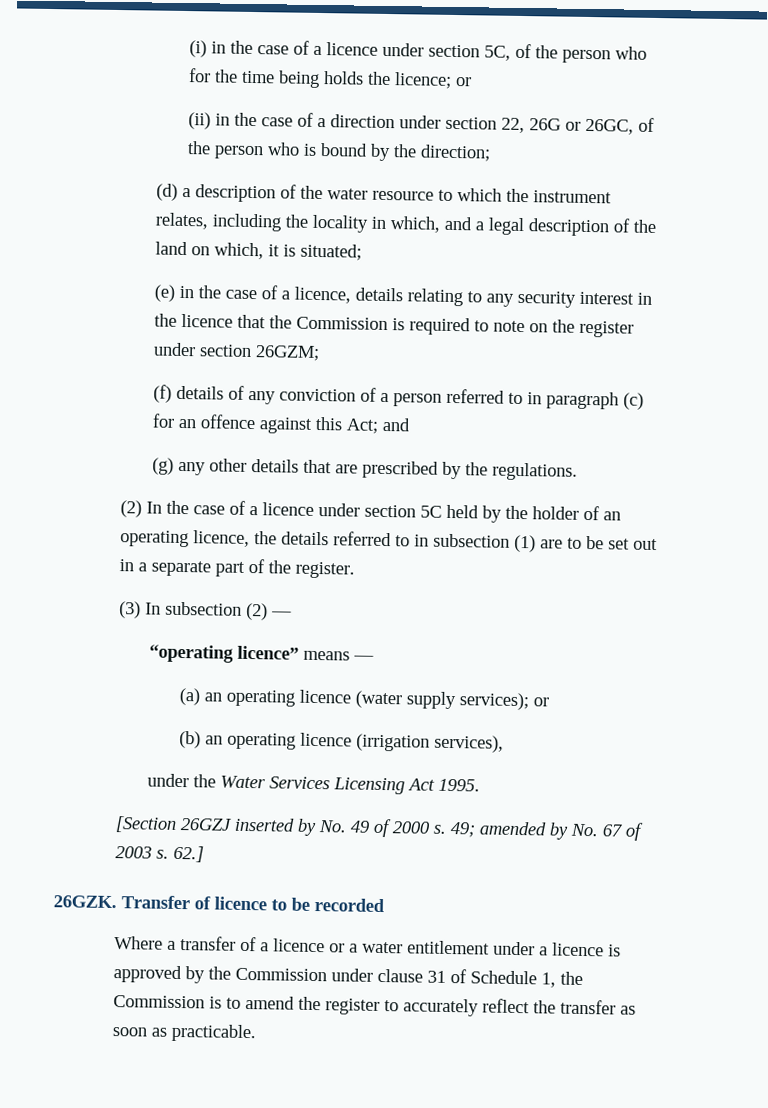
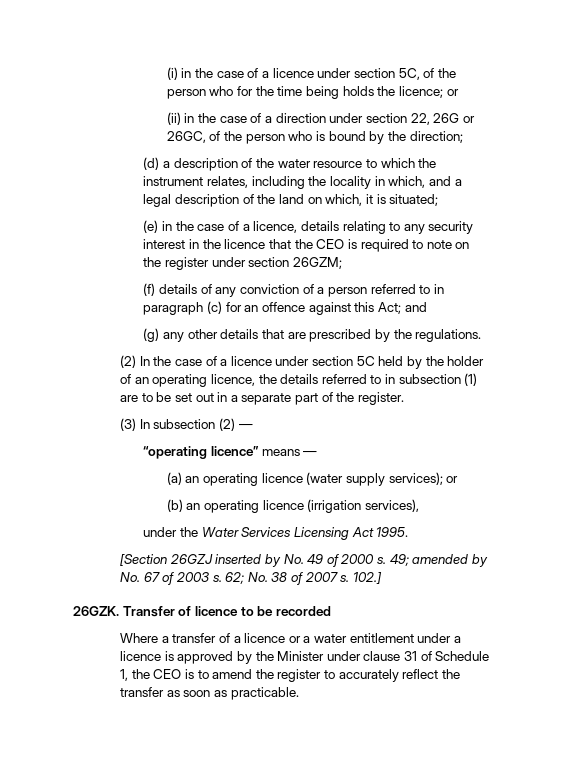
[295,316,388,331] Commission -> [316,239,345,249] CEO
[173,845,205,863] 62.] -> [225,572,383,585] 62; No. 38 of 2007 s. 102.]
[235,967,328,982] Commission -> [277,651,325,661] Minister
[113,995,206,1009] Commission -> [153,669,182,679] CEO

